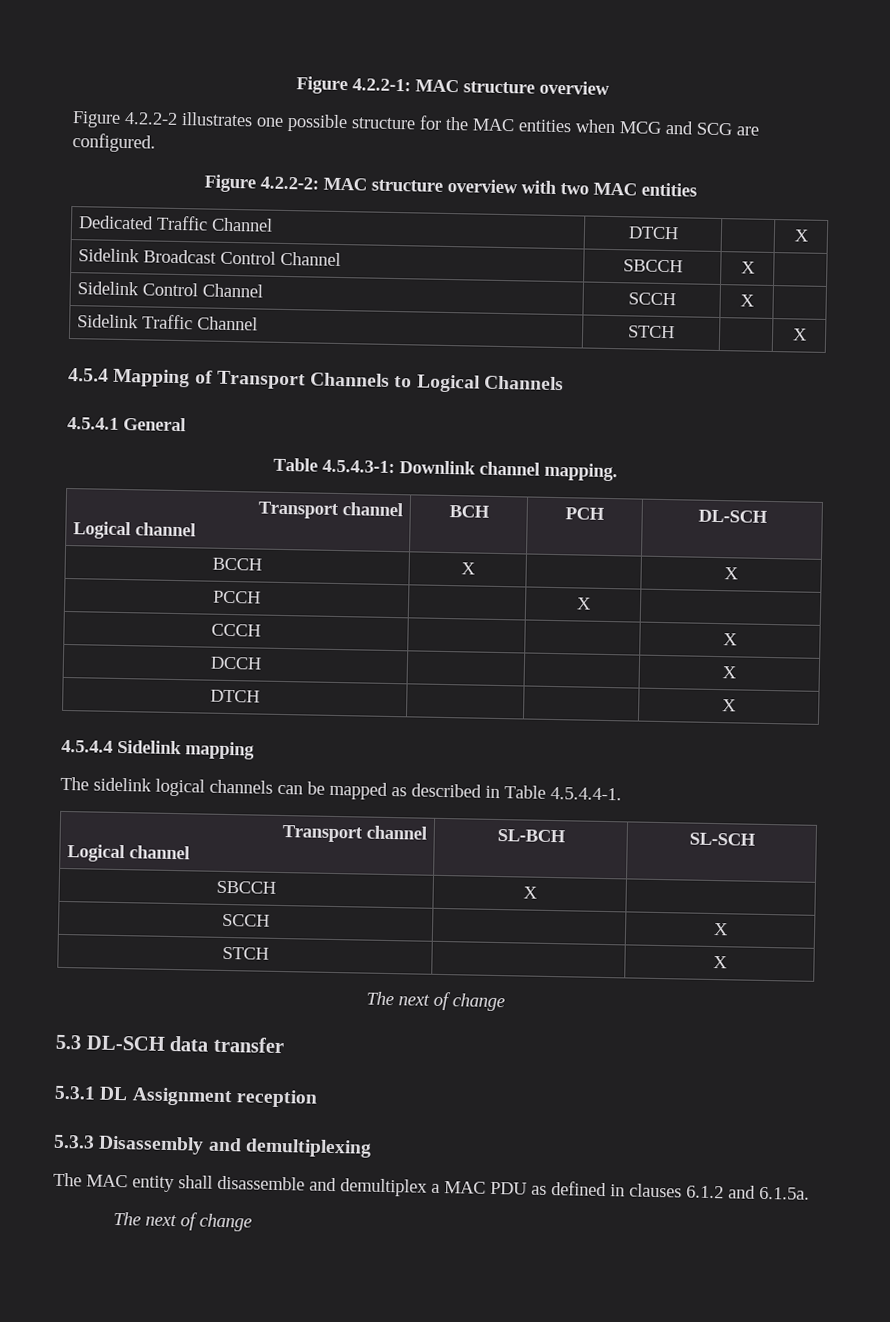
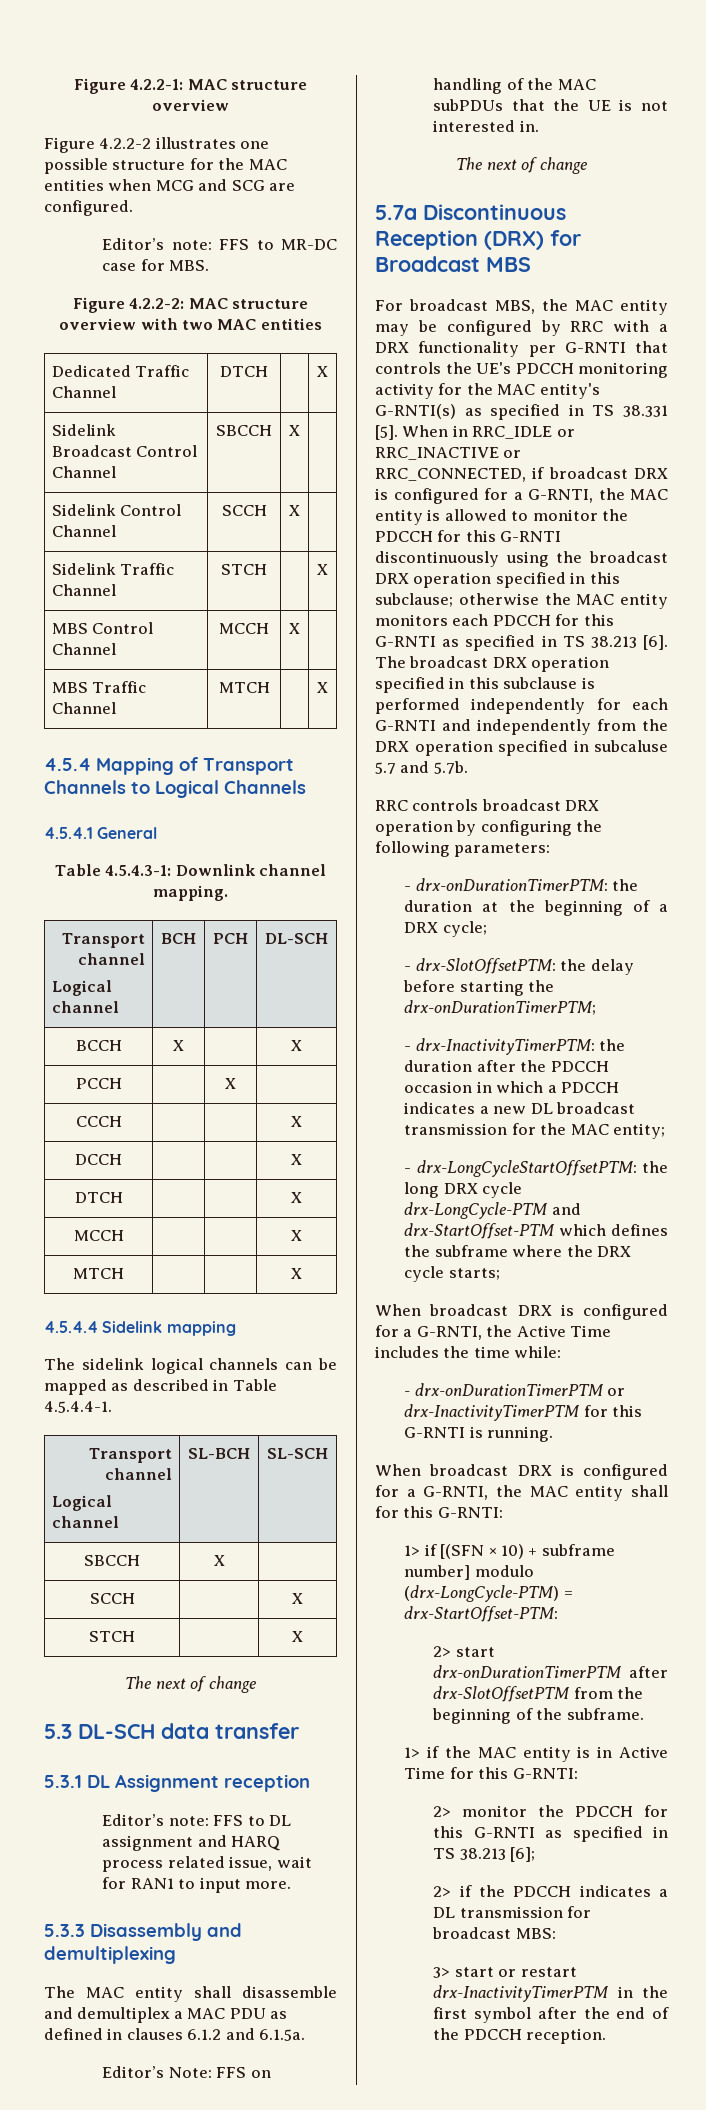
(156, 143) none -> [102,238,337,250] [102,259,210,271] // Editor’s note: FFS to MR-DC case for MBS.
(808, 334) none -> [51,622,154,634] [51,643,116,655] [219,623,269,634] [289,623,300,634] [51,681,147,693] [51,702,116,714] [218,682,270,693] [317,682,328,693] // MBS Control Channel | MCCH | X | // MBS Traffic Channel | MTCH | | X
(737, 705) none -> [73,1230,124,1241] [291,1230,302,1241] [73,1268,124,1279] [291,1268,302,1279] // MCCH | | | X // MTCH | | | X
(318, 1098) none -> [102,1814,292,1826] [102,1835,281,1851] [102,1856,312,1872] [102,1877,292,1893] // Editor’s note: FFS to DL assignment and HARQ process related issue, wait for RAN1 to input more.
[112,1211,252,1232] The next of change -> [102,2066,271,2078] [433,78,596,94] [433,99,668,111] [433,120,539,132] [456,157,588,174] [375,204,566,220] [375,230,581,250] [375,256,531,272] [375,299,668,315] [375,320,668,336] [375,341,668,357] [375,362,668,378] [375,383,600,399] [375,404,668,420] [375,425,575,440] [375,447,522,460] [375,467,668,482] [375,488,668,504] [375,509,629,525] [375,530,562,542] [375,551,668,567] [375,572,620,588] [375,593,668,609] [375,614,614,626] [375,635,668,651] [375,656,610,672] [375,677,595,693] [375,698,668,714] [375,719,668,735] [375,740,668,756] [375,761,468,774] [375,799,600,811] [375,820,603,836] [375,841,551,857] [404,878,639,891] [404,900,668,916] [404,921,487,937] [404,958,634,975] [403,980,555,996] [404,1000,597,1015] [404,1038,626,1055] [404,1060,609,1072] [404,1081,619,1093] [404,1102,635,1114] [404,1123,665,1139] [404,1160,668,1177] [404,1182,523,1198] [404,1202,581,1219] [404,1223,668,1239] [404,1245,631,1257] [404,1266,500,1282] [375,1304,668,1320] [375,1325,612,1340] [375,1346,562,1358] [404,1383,626,1396] [404,1404,643,1421] [404,1426,554,1442] [375,1464,668,1480] [375,1485,668,1501] [375,1506,503,1518] [404,1544,615,1559] [404,1565,534,1580] [404,1585,573,1602] [404,1606,559,1622] [433,1646,495,1657] [433,1665,668,1678] [433,1686,644,1702] [432,1708,644,1724] [404,1746,668,1762] [404,1767,578,1779] [433,1805,668,1817] [433,1826,668,1842] [433,1847,536,1862] [433,1885,668,1897] [433,1906,592,1918] [432,1927,556,1939] [433,1967,577,1978] [433,1985,668,2002] [433,2007,669,2023] [433,2028,607,2044] Editor’s Note: FFS on handling of the MAC subPDUs that the UE is not interested in. // The next of change // 5.7a Discontinuous Reception (DRX) for Broadcast MBS // For broadcast MBS, the MAC entity may be configured by RRC with a DRX functionality per G-RNTI that controls the UE's PDCCH monitoring activity for the MAC entity's G-RNTI(s) as specified in TS 38.331 [5]. When in RRC_IDLE or RRC_INACTIVE or RRC_CONNECTED, if broadcast DRX is configured for a G-RNTI, the MAC entity is allowed to monitor the PDCCH for this G-RNTI discontinuously using the broadcast DRX operation specified in this subclause; otherwise the MAC entity monitors each PDCCH for this G-RNTI as specified in TS 38.213 [6]. The broadcast DRX operation specified in this subclause is performed independently for each G-RNTI and independently from the DRX operation specified in subcaluse 5.7 and 5.7b. // RRC controls broadcast DRX operation by configuring the following parameters: // - drx-onDurationTimerPTM: the duration at the beginning of a DRX cycle; // - drx-SlotOffsetPTM: the delay before starting the drx-onDurationTimerPTM; // - drx-InactivityTimerPTM: the duration after the PDCCH occasion in which a PDCCH indicates a new DL broadcast transmission for the MAC entity; // - drx-LongCycleStartOffsetPTM: the long DRX cycle drx-LongCycle-PTM and drx-StartOffset-PTM which defines the subframe where the DRX cycle starts; // When broadcast DRX is configured for a G-RNTI, the Active Time includes the time while: // - drx-onDurationTimerPTM or drx-InactivityTimerPTM for this G-RNTI is running. // When broadcast DRX is configured for a G-RNTI, the MAC entity shall for this G-RNTI: // 1> if [(SFN × 10) + subframe number] modulo (drx-LongCycle-PTM) = drx-StartOffset-PTM: // 2> start drx-onDurationTimerPTM after drx-SlotOffsetPTM from the beginning of the subframe. // 1> if the MAC entity is in Active Time for this G-RNTI: // 2> monitor the PDCCH for this G-RNTI as specified in TS 38.213 [6]; // 2> if the PDCCH indicates a DL transmission for broadcast MBS: // 3> start or restart drx-InactivityTimerPTM in the first symbol after the end of the PDCCH reception.

